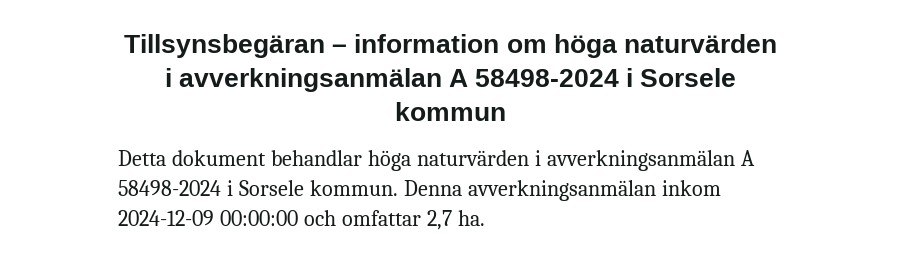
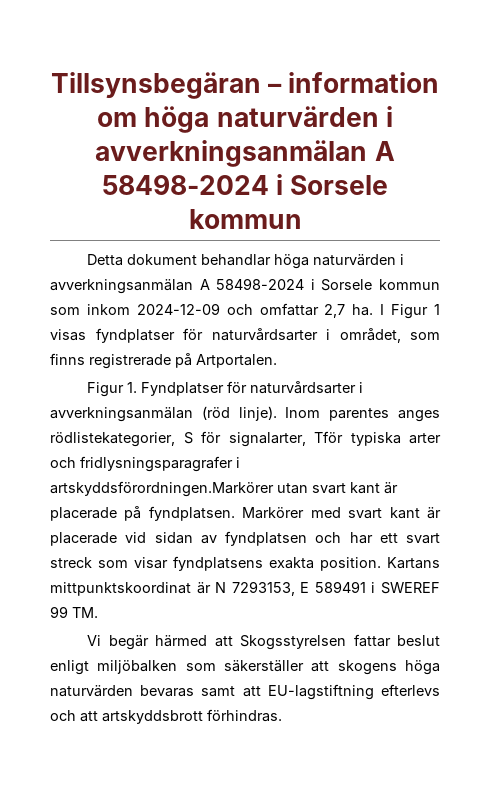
[309,180,656,201] kommun. Denna avverkningsanmälan -> [379,279,441,290] [50,307,80,315] kommun som
[219,210,298,226] 00:00:00 -> (220, 309) none
(485, 218) none -> [380,304,441,319] [50,328,440,343] [50,353,277,369] [87,381,364,397] [50,406,441,422] [50,431,441,447] [50,456,240,472] [50,481,398,497] [50,506,442,521] [50,531,440,546] [50,556,440,571] [50,581,440,596] [50,606,98,618] [87,634,440,650] [50,660,440,675] [50,684,440,700] [50,709,282,724] I Figur 1 visas fyndplatser för naturvårdsarter i området, som finns registrerade på Artportalen. // Figur 1. Fyndplatser för naturvårdsarter i avverkningsanmälan (röd linje). Inom parentes anges rödlistekategorier, S för signalarter, Tför typiska arter och fridlysningsparagrafer i artskyddsförordningen.Markörer utan svart kant är placerade på fyndplatsen. Markörer med svart kant är placerade vid sidan av fyndplatsen och har ett svart streck som visar fyndplatsens exakta position. Kartans mittpunktskoordinat är N 7293153, E 589491 i SWEREF 99 TM. // Vi begär härmed att Skogsstyrelsen fattar beslut enligt miljöbalken som säkerställer att skogens höga naturvärden bevaras samt att EU-lagstiftning efterlevs och att artskyddsbrott förhindras.

